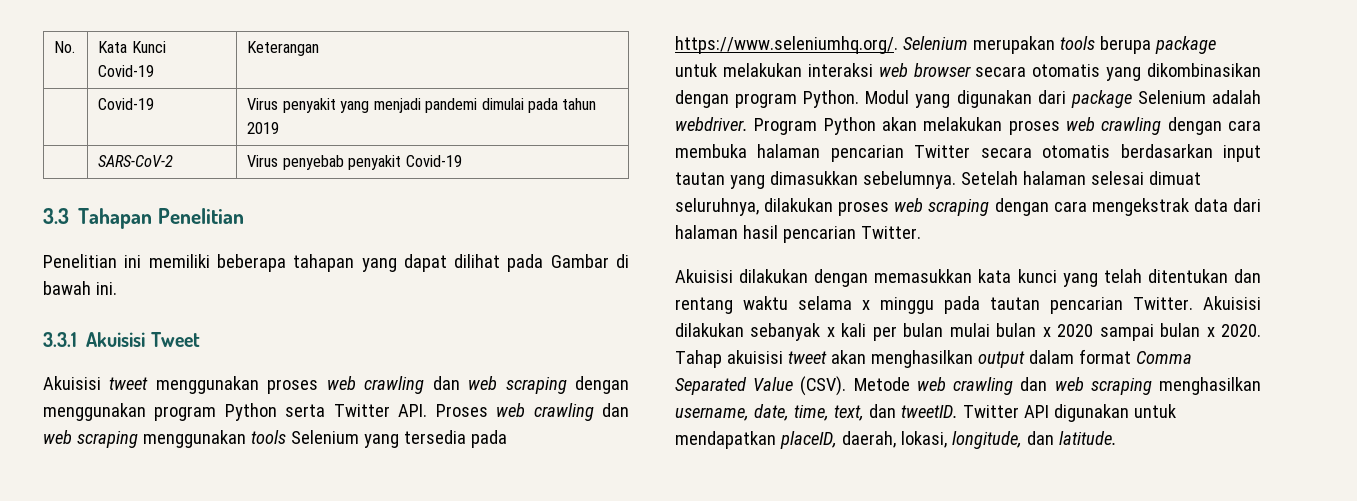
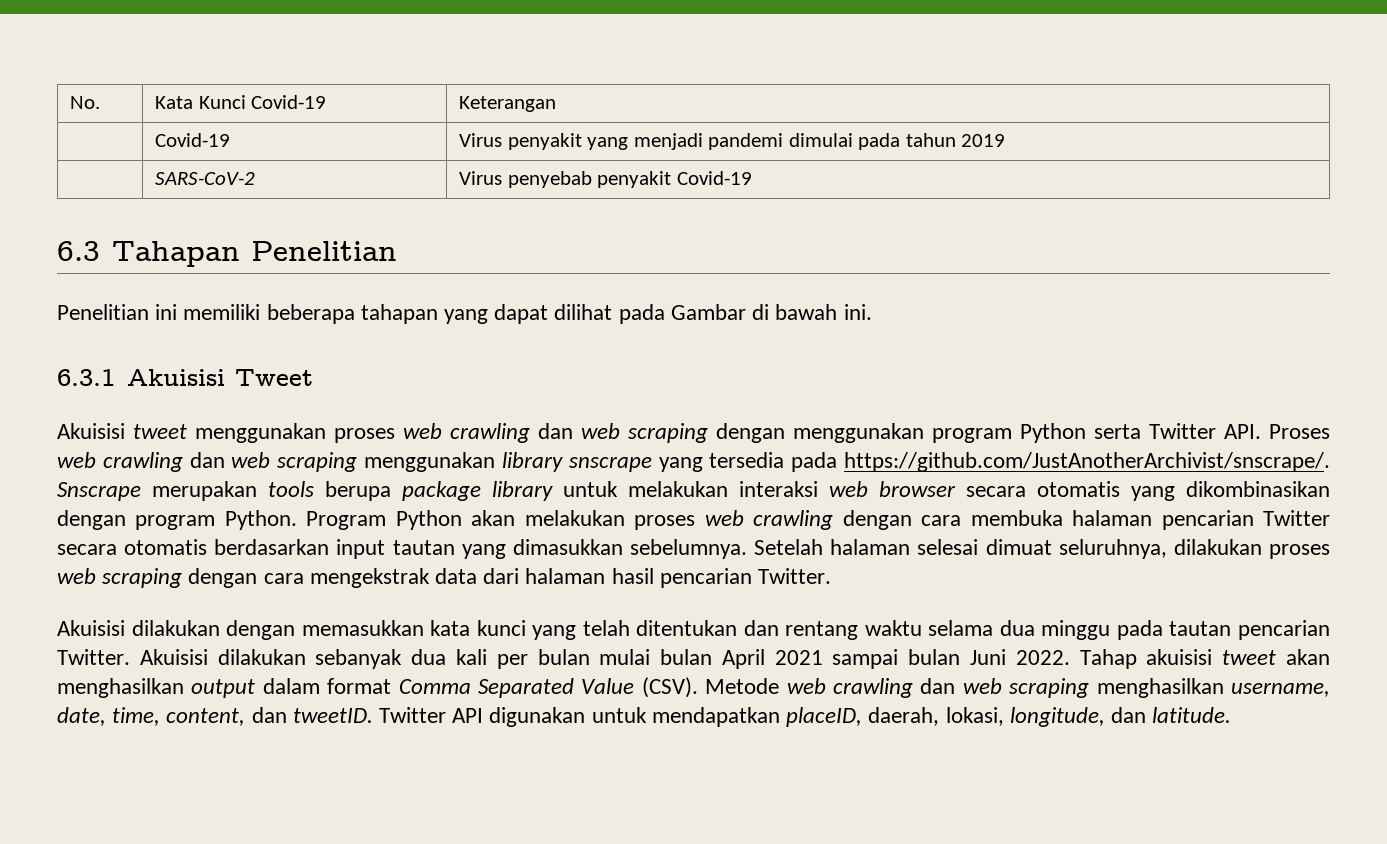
[43,208,69,224] 3.3 -> [57,241,100,261] 6.3
[43,332,77,347] 3.3.1 -> [57,369,115,386] 6.3.1
[250,430,359,444] tools Selenium -> [501,452,652,472] library snscrape
[675,36,968,54] https://www.seleniumhq.org/. Selenium -> [844,452,1331,472] [57,482,141,501] https://github.com/JustAnotherArchivist/snscrape/. Snscrape
(1216, 45) none -> [492,481,553,501] library
[865,90,1261,108] [675,117,748,131] Modul yang digunakan dari package Selenium adalah webdriver. -> (297, 520) none
[862,300,870,310] x -> [999,620,1035,636] dua
[826,327,835,337] x -> [411,649,447,665] dua
[1042,323,1261,341] x 2020 sampai bulan x 2020. -> [721,649,1070,669] April 2021 sampai bulan Juni 2022.
[833,405,864,421] text, -> [166,708,246,726] content,

